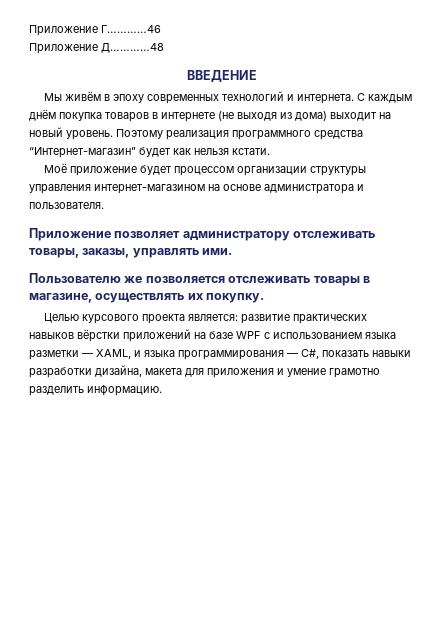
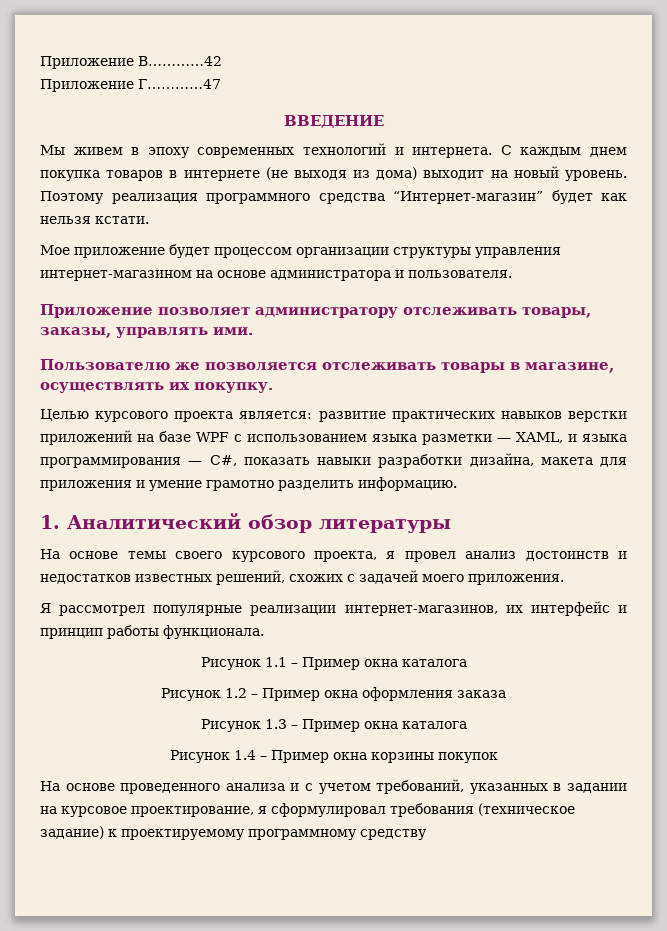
[29,25,161,36] [29,43,164,54] Приложение Г…………46 // Приложение Д…………48 -> [40,56,222,69] [40,79,221,92] Приложение В…………42 // Приложение Г…………47
[65,91,102,101] живём -> [73,147,123,155] живем
[29,109,56,121] днём -> [590,147,628,157] днем
[44,163,68,173] Моё -> [40,245,70,255] Мое
[77,329,120,342] вёрстки -> [568,411,627,422] верстки
(162, 390) none -> [40,513,451,533] [40,549,627,562] [40,570,564,585] [40,601,627,616] [40,625,264,639] [200,657,467,670] [161,687,506,701] [200,719,467,732] [169,750,498,763] [40,779,628,794] [40,803,575,817] [40,826,427,840] // 1. Аналитический обзор литературы // На основе темы своего курсового проекта, я провел анализ достоинств и недостатков известных решений, схожих с задачей моего приложения. // Я рассмотрел популярные реализации интернет-магазинов, их интерфейс и принцип работы функционала. // Рисунок 1.1 – Пример окна каталога // Рисунок 1.2 – Пример окна оформления заказа // Рисунок 1.3 – Пример окна каталога // Рисунок 1.4 – Пример окна корзины покупок // На основе проведенного анализа и с учетом требований, указанных в задании на курсовое проектирование, я сформулировал требования (техническое задание) к проектируемому программному средству

